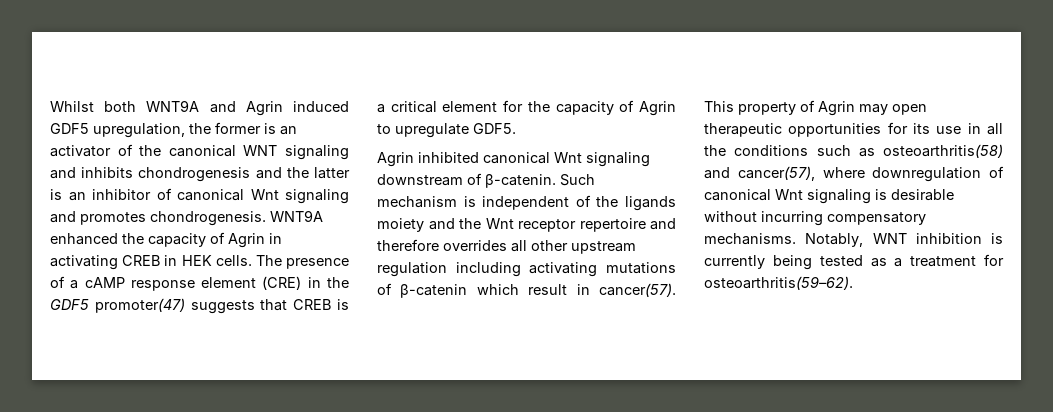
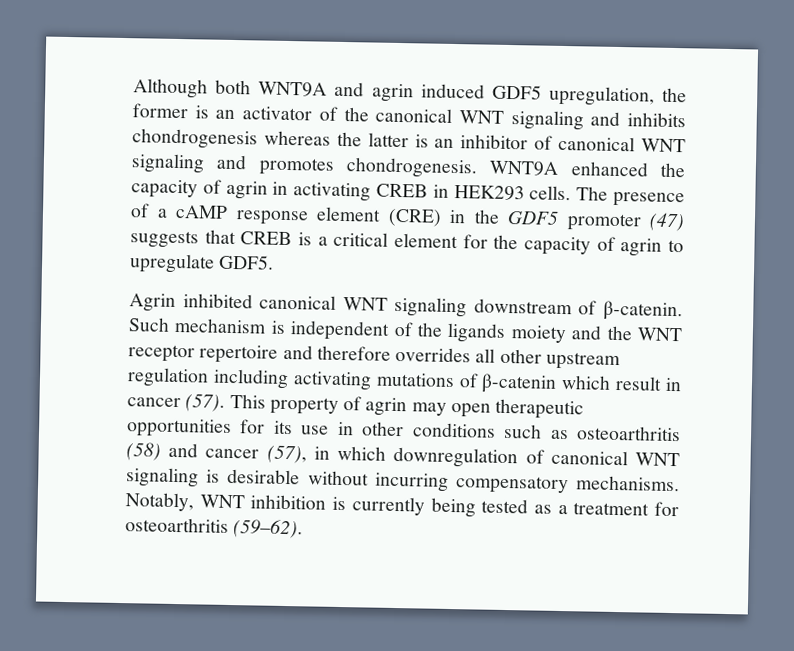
[50,101,94,112] Whilst -> [133,78,208,99] Although
[245,101,283,116] Agrin -> [371,83,414,103] agrin
[255,167,282,179] and -> [263,130,331,146] whereas
[250,189,279,200] Wnt -> [641,138,687,153] WNT
[228,233,265,248] Agrin -> [225,180,268,200] agrin
[181,255,212,266] HEK -> [453,185,525,201] HEK293
[94,298,185,313] promoter(47) -> [566,212,685,232] promoter (47)
[639,101,676,116] Agrin -> [620,238,663,257] agrin
[554,152,582,163] Wnt -> [342,297,388,311] WNT
[485,218,514,229] Wnt -> [636,327,682,342] WNT
[599,283,676,297] cancer(57). -> [127,394,226,412] cancer (57).
[818,101,855,116] Agrin -> [365,397,408,417] agrin
[987,123,1003,135] [704,145,726,156] all the -> [361,421,405,437] other
[883,144,1003,158] [704,166,865,181] osteoarthritis(58) and cancer(57), where -> [576,425,682,442] [126,442,387,464] osteoarthritis (58) and cancer (57), in which
[775,189,803,200] Wnt -> [635,452,680,467] WNT
[704,276,853,290] osteoarthritis(59–62). -> [125,517,304,539] osteoarthritis (59–62).

